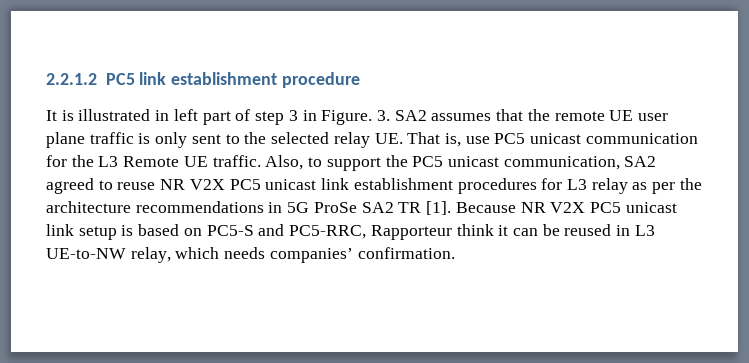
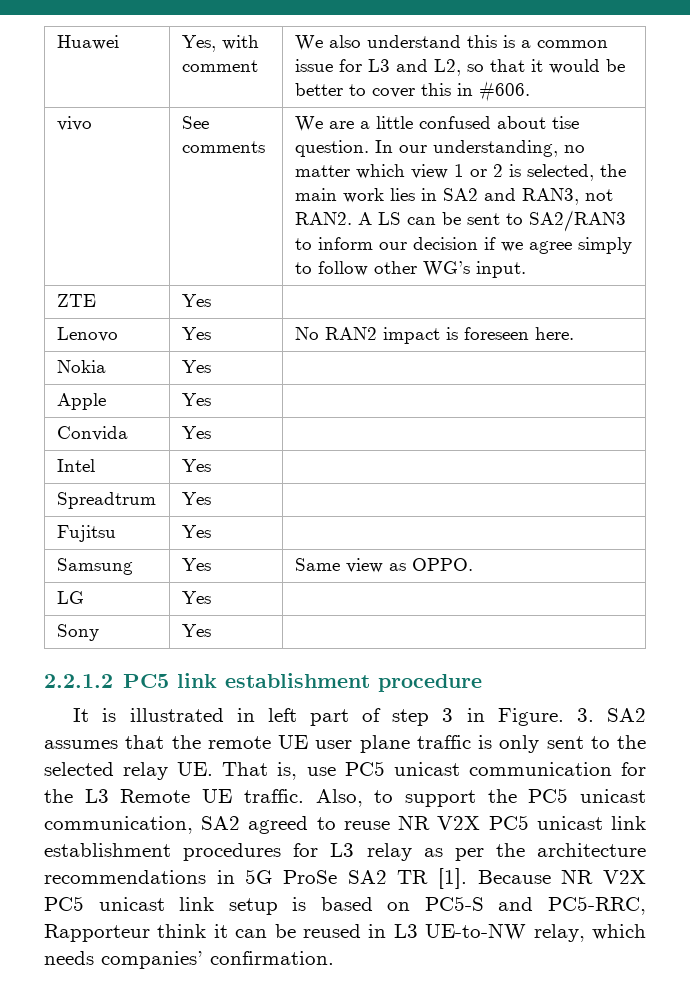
(46, 79) none -> [56,35,119,50] [181,35,259,52] [181,60,258,72] [294,35,608,51] [294,59,625,76] [294,81,530,102] [56,116,92,131] [181,116,209,129] [181,141,265,153] [294,116,579,132] [294,140,585,157] [294,164,626,181] [294,188,613,205] [294,210,626,232] [294,237,632,254] [294,261,526,278] [56,294,96,307] [181,294,211,307] [56,327,118,342] [181,327,211,340] [294,327,574,344] [56,360,106,373] [181,360,211,373] [56,393,106,410] [181,393,211,406] [56,426,128,441] [181,426,211,439] [56,459,95,472] [181,459,211,472] [56,492,156,509] [181,492,211,505] [56,525,116,542] [181,525,211,538] [56,558,133,575] [181,558,211,571] [294,558,473,573] [56,591,84,604] [181,591,211,604] [56,624,99,641] [181,624,211,637] Huawei | Yes, with comment | We also understand this is a common issue for L3 and L2, so that it would be better to cover this in #606. // vivo | See comments | We are a little confused about tise question. In our understanding, no matter which view 1 or 2 is selected, the main work lies in SA2 and RAN3, not RAN2. A LS can be sent to SA2/RAN3 to inform our decision if we agree simply to follow other WG’s input. // ZTE | Yes | // Lenovo | Yes | No RAN2 impact is foreseen here. // Nokia | Yes | // Apple | Yes | // Convida | Yes | // Intel | Yes | // Spreadtrum | Yes | // Fujitsu | Yes | // Samsung | Yes | Same view as OPPO. // LG | Yes | // Sony | Yes | //

